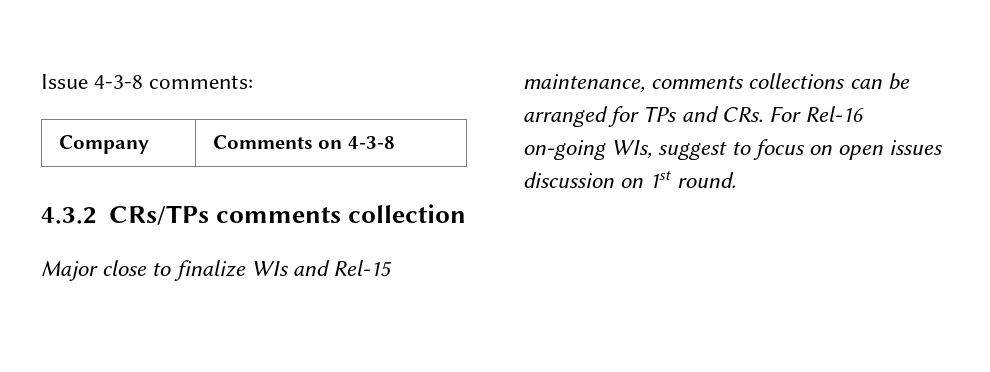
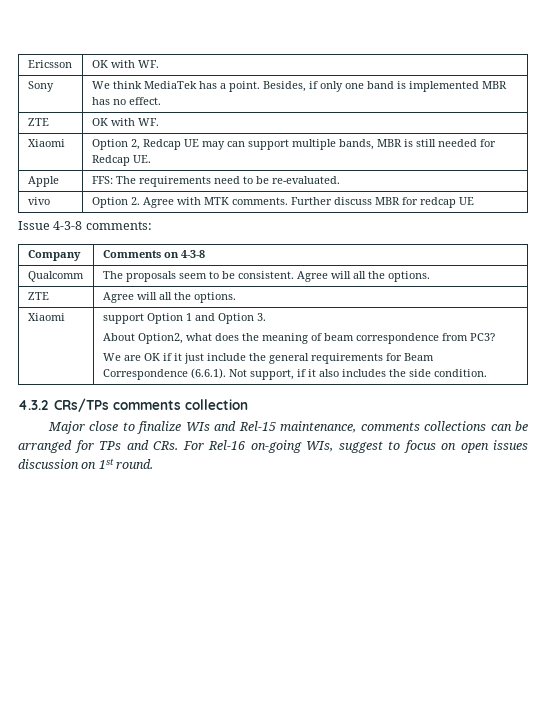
(41, 81) none -> [27,60,72,68] [91,60,159,68] [27,81,54,92] [91,81,507,92] [91,97,161,105] [27,118,49,126] [91,118,159,126] [27,139,65,147] [91,139,496,150] [91,155,151,166] [27,176,59,187] [91,176,340,187] [27,197,50,205] [91,197,474,208] Ericsson | OK with WF. // Sony | We think MediaTek has a point. Besides, if only one band is implemented MBR has no effect. // ZTE | OK with WF. // Xiaomi | Option 2, Redcap UE may can support multiple bands, MBR is still needed for Redcap UE. // Apple | FFS: The requirements need to be re-evaluated. // vivo | Option 2. Agree with MTK comments. Further discuss MBR for redcap UE //
(395, 142) none -> [27,271,84,282] [102,271,430,282] [27,292,49,300] [102,292,236,303] [27,313,65,321] [102,313,266,324] [102,333,495,344] [102,353,434,364] [102,368,487,380] // Qualcomm | The proposals seem to be consistent. Agree will all the options. // ZTE | Agree will all the options. // Xiaomi | support Option 1 and Option 3. // About Option2, what does the meaning of beam correspondence from PC3? // We are OK if it just include the general requirements for Beam Correspondence (6.6.1). Not support, if it also includes the side condition.

